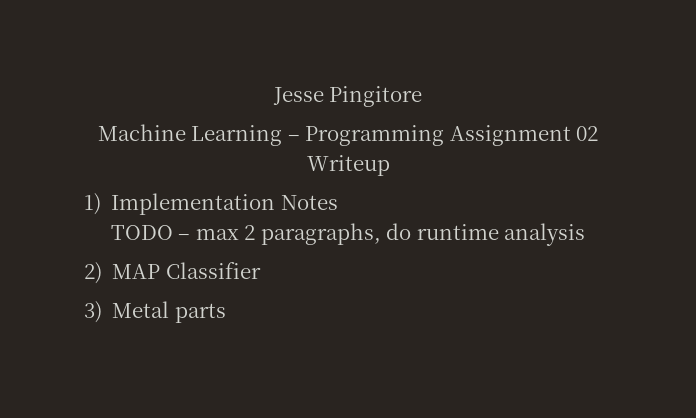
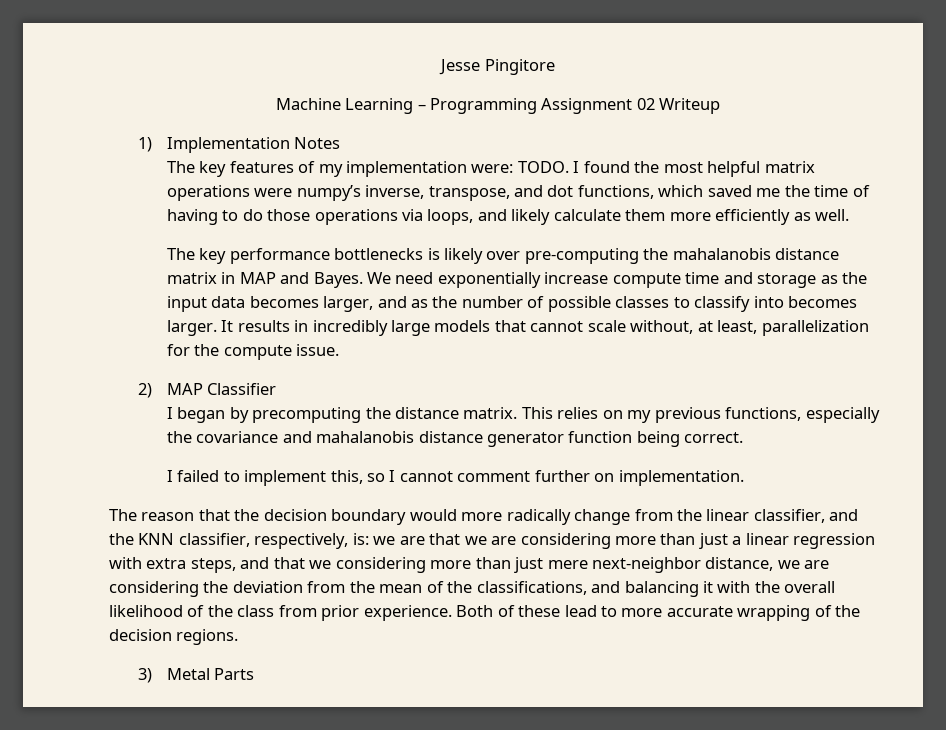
[110,223,586,246] [83,262,261,284] TODO – max 2 paragraphs, do runtime analysis // 2) MAP Classifier -> [166,161,815,177] [166,185,870,201] [166,209,850,225] [166,248,840,264] [166,272,868,288] [166,296,858,312] [166,320,869,336] [166,344,340,360] [137,383,277,398] [166,407,880,423] [166,431,744,447] [166,470,744,486] [109,509,859,525] [109,533,876,549] [109,557,830,573] [109,581,836,597] [109,605,861,621] [109,629,239,645] The key features of my implementation were: TODO. I found the most helpful matrix operations were numpy’s inverse, transpose, and dot functions, which saved me the time of having to do those operations via loops, and likely calculate them more efficiently as well. // The key performance bottlenecks is likely over pre-computing the mahalanobis distance matrix in MAP and Bayes. We need exponentially increase compute time and storage as the input data becomes larger, and as the number of possible classes to classify into becomes larger. It results in incredibly large models that cannot scale without, at least, parallelization for the compute issue. // 2) MAP Classifier // I began by precomputing the distance matrix. This relies on my previous functions, especially the covariance and mahalanobis distance generator function being correct. // I failed to implement this, so I cannot comment further on implementation. // The reason that the decision boundary would more radically change from the linear classifier, and the KNN classifier, respectively, is: we are that we are considering more than just a linear regression with extra steps, and that we considering more than just mere next-neighbor distance, we are considering the deviation from the mean of the classifications, and balancing it with the overall likelihood of the class from prior experience. Both of these lead to more accurate wrapping of the decision regions.
[174,303,226,323] parts -> [214,668,255,680] Parts

